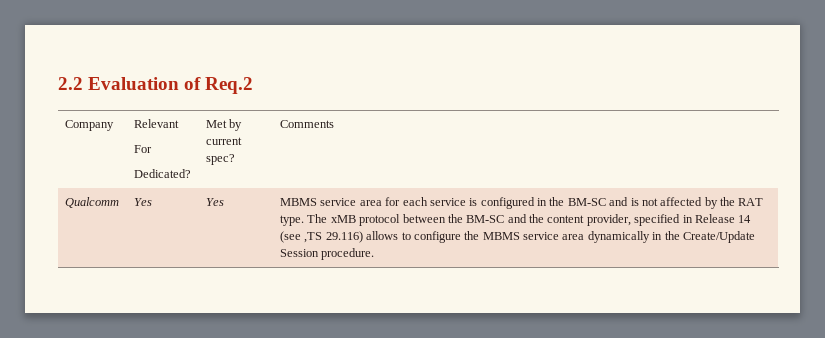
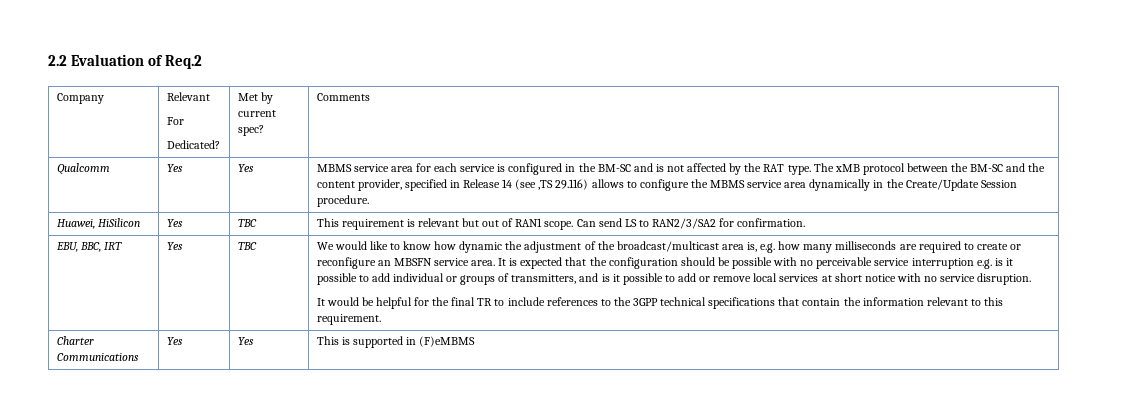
(375, 254) none -> [56,218,140,229] [166,219,183,227] [237,219,257,227] [316,218,806,230] [55,242,122,252] [166,242,183,250] [237,242,257,250] [316,241,1021,253] [316,257,1013,269] [316,273,1032,285] [316,297,1003,309] [316,314,381,325] [56,336,94,345] [56,353,139,361] [166,337,183,345] [237,337,254,345] [316,336,476,348] // Huawei, HiSilicon | Yes | TBC | This requirement is relevant but out of RAN1 scope. Can send LS to RAN2/3/SA2 for confirmation. // EBU, BBC, IRT | Yes | TBC | We would like to know how dynamic the adjustment of the broadcast/multicast area is, e.g. how many milliseconds are required to create or reconfigure an MBSFN service area. It is expected that the configuration should be possible with no perceivable service interruption e.g. is it possible to add individual or groups of transmitters, and is it possible to add or remove local services at short notice with no service disruption. // It would be helpful for the final TR to include references to the 3GPP technical specifications that contain the information relevant to this requirement. // Charter Communications | Yes | Yes | This is supported in (F)eMBMS

